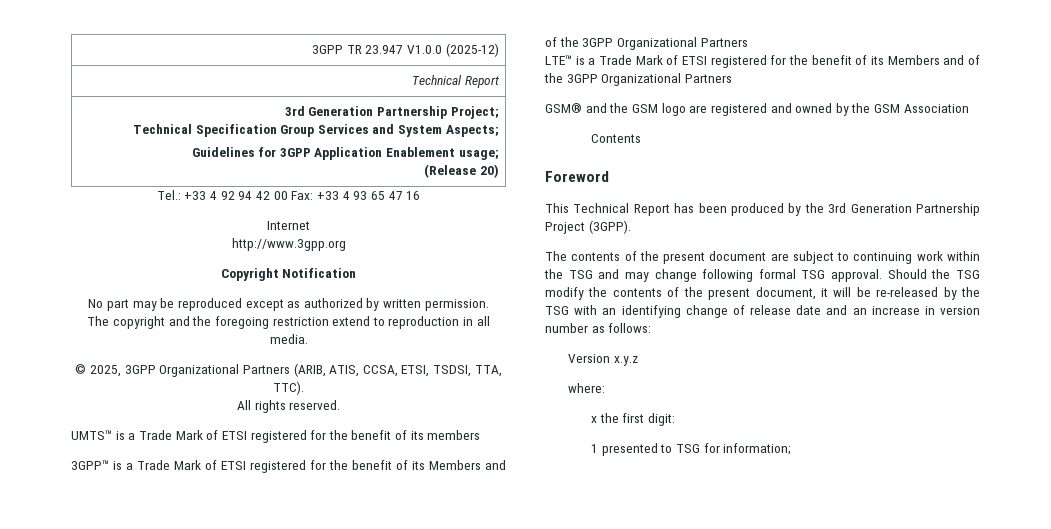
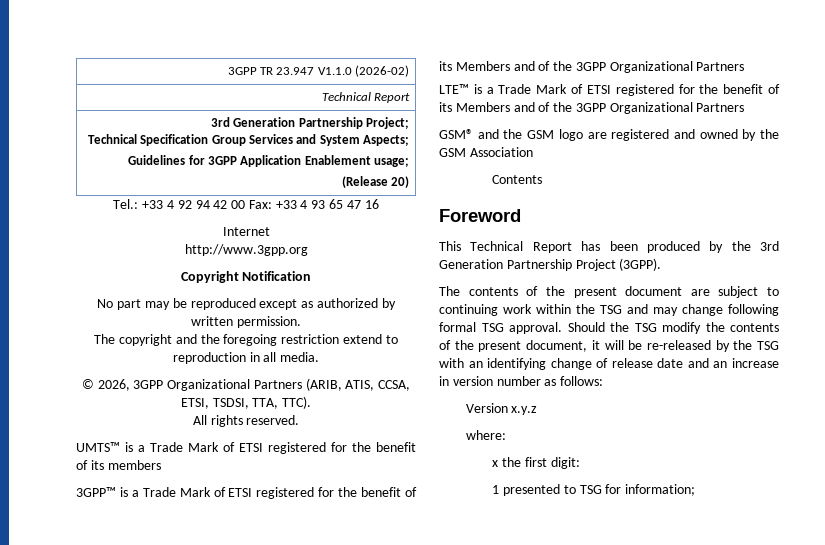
[407,43,499,57] V1.0.0 (2025-12) -> [317,65,410,77] V1.1.0 (2026-02)
[89,365,121,377] 2025, -> [97,379,130,391] 2026,

